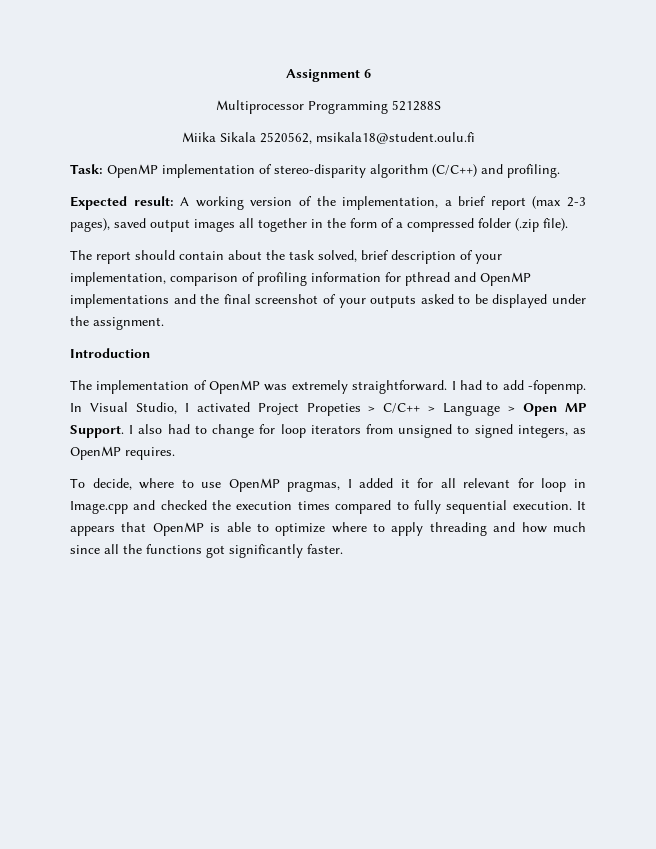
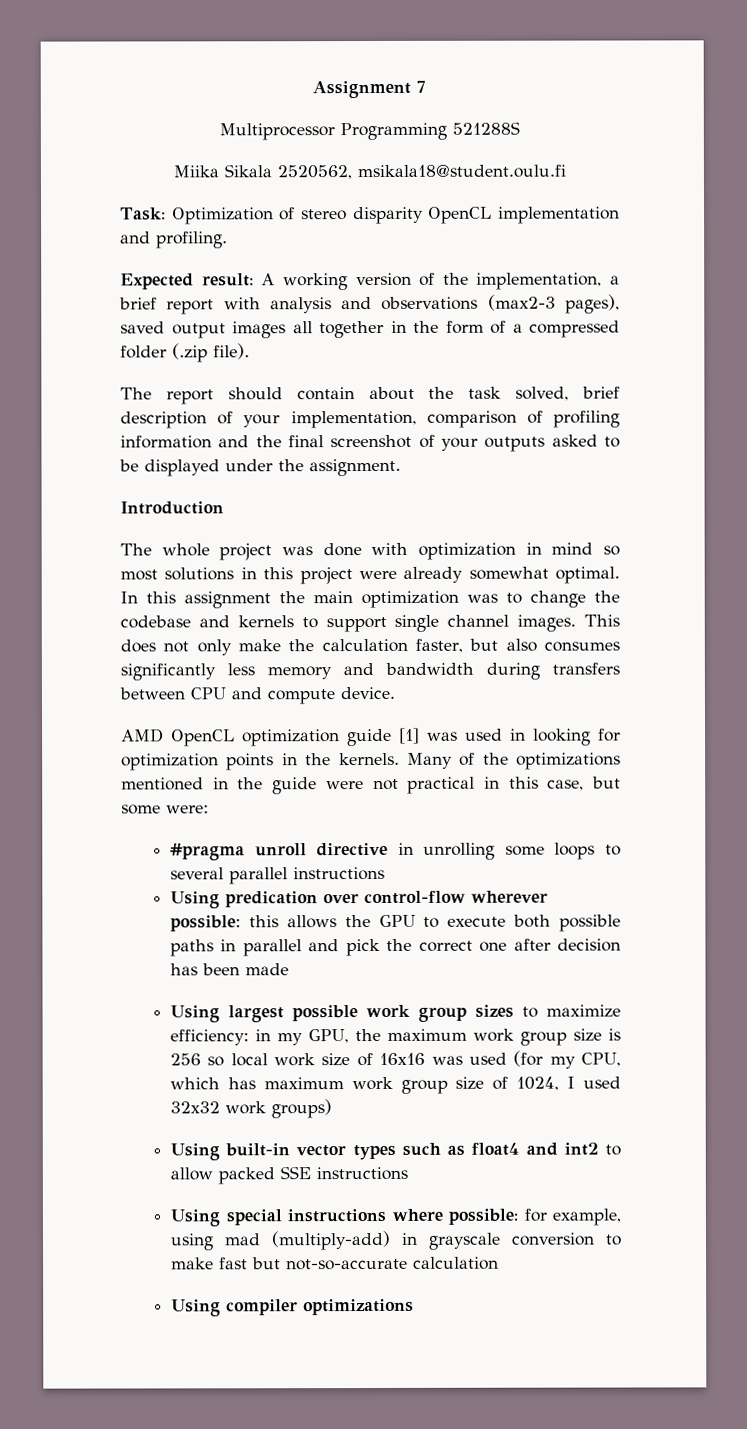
[363,69,371,78] 6 -> [416,80,426,93] 7
[107,164,477,178] OpenMP implementation of stereo-disparity algorithm (C/C++) -> [171,206,620,225] Optimization of stereo disparity OpenCL implementation
[532,196,586,209] (max 2-3 -> [223,294,556,314] with analysis and observations (max2-3
[385,272,531,286] [70,294,169,308] for pthread and OpenMP implementations -> (212, 442) none
[96,380,587,394] [70,402,587,416] [70,424,586,438] [70,446,175,460] [70,478,587,492] [70,500,587,514] [70,522,586,536] [70,544,343,558] implementation of OpenMP was extremely straightforward. I had to add -fopenmp. In Visual Studio, I activated Project Propeties > C/C++ > Language > Open MP Support. I also had to change for loop iterators from unsigned to signed integers, as OpenMP requires. // To decide, where to use OpenMP pragmas, I added it for all relevant for loop in Image.cpp and checked the execution times compared to fully sequential execution. It appears that OpenMP is able to optimize where to apply threading and how much since all the functions got significantly faster. -> [161,542,620,561] [120,566,620,585] [120,590,620,609] [120,614,620,633] [120,638,620,656] [120,662,620,681] [119,686,395,705] [121,727,621,747] [121,752,621,771] [121,776,621,795] [121,804,209,815] [170,842,622,861] [170,866,386,885] [170,890,549,909] [170,914,622,932] [170,938,621,957] [170,963,290,976] [170,1004,621,1023] [170,1028,621,1046] [170,1050,621,1069] [170,1076,621,1094] [170,1099,333,1119] [170,1142,621,1161] [170,1166,409,1185] [170,1208,621,1227] [170,1230,622,1251] [171,1256,500,1271] [171,1298,415,1317] whole project was done with optimization in mind so most solutions in this project were already somewhat optimal. In this assignment the main optimization was to change the codebase and kernels to support single channel images. This does not only make the calculation faster, but also consumes significantly less memory and bandwidth during transfers between CPU and compute device. // AMD OpenCL optimization guide [1] was used in looking for optimization points in the kernels. Many of the optimizations mentioned in the guide were not practical in this case, but some were: // #pragma unroll directive in unrolling some loops to several parallel instructions // Using predication over control-flow wherever possible: this allows the GPU to execute both possible paths in parallel and pick the correct one after decision has been made // Using largest possible work group sizes to maximize efficiency: in my GPU, the maximum work group size is 256 so local work size of 16x16 was used (for my CPU, which has maximum work group size of 1024, I used 32x32 work groups) // Using built-in vector types such as float4 and int2 to allow packed SSE instructions // Using special instructions where possible: for example, using mad (multiply-add) in grayscale conversion to make fast but not-so-accurate calculation // Using compiler optimizations

